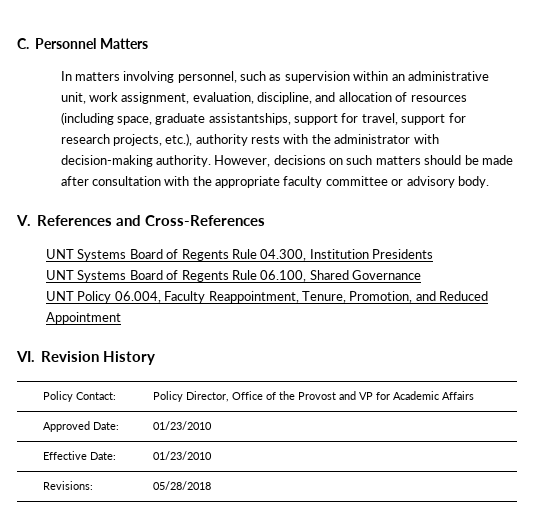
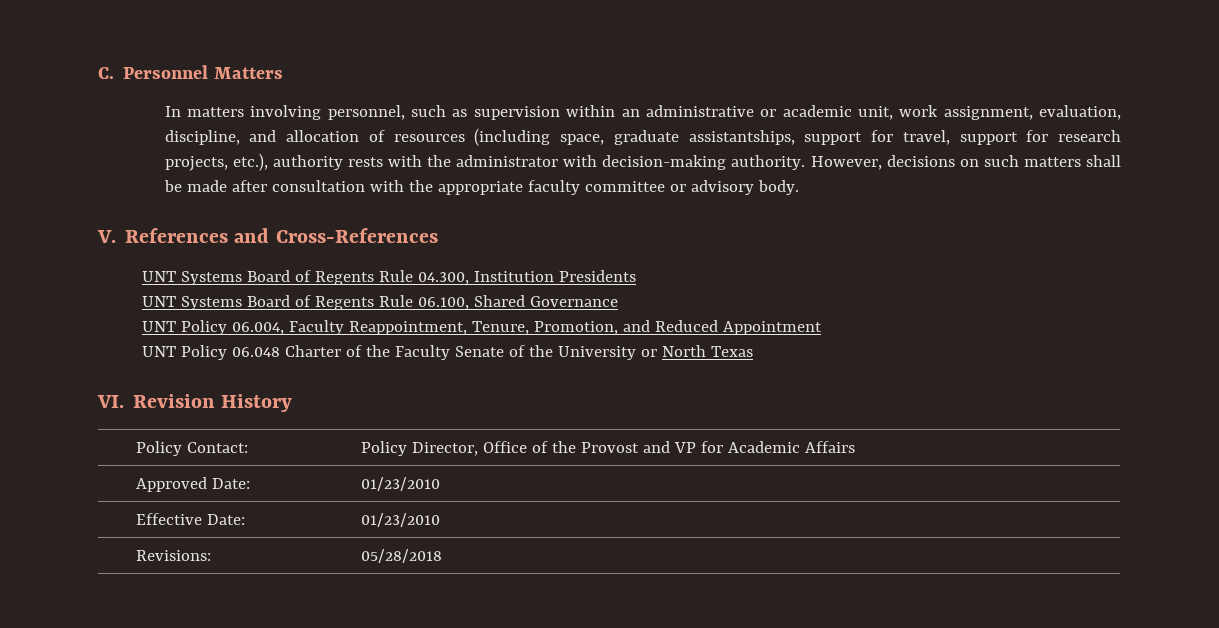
(489, 76) none -> [760,105,852,117] or academic
[424,155,462,165] should -> [1086,155,1121,167] shall
(122, 318) none -> [142,345,754,360] // UNT Policy 06.048 Charter of the Faculty Senate of the University or North Texas

